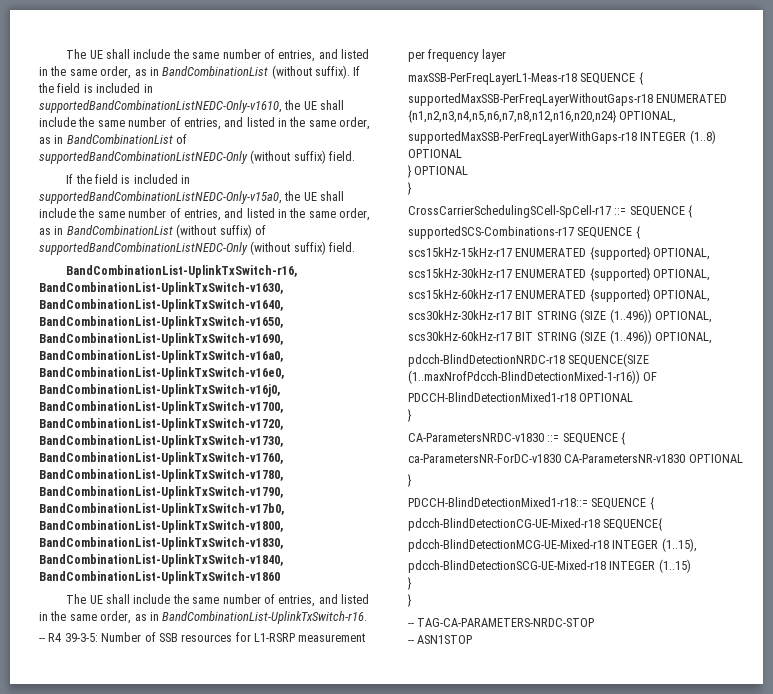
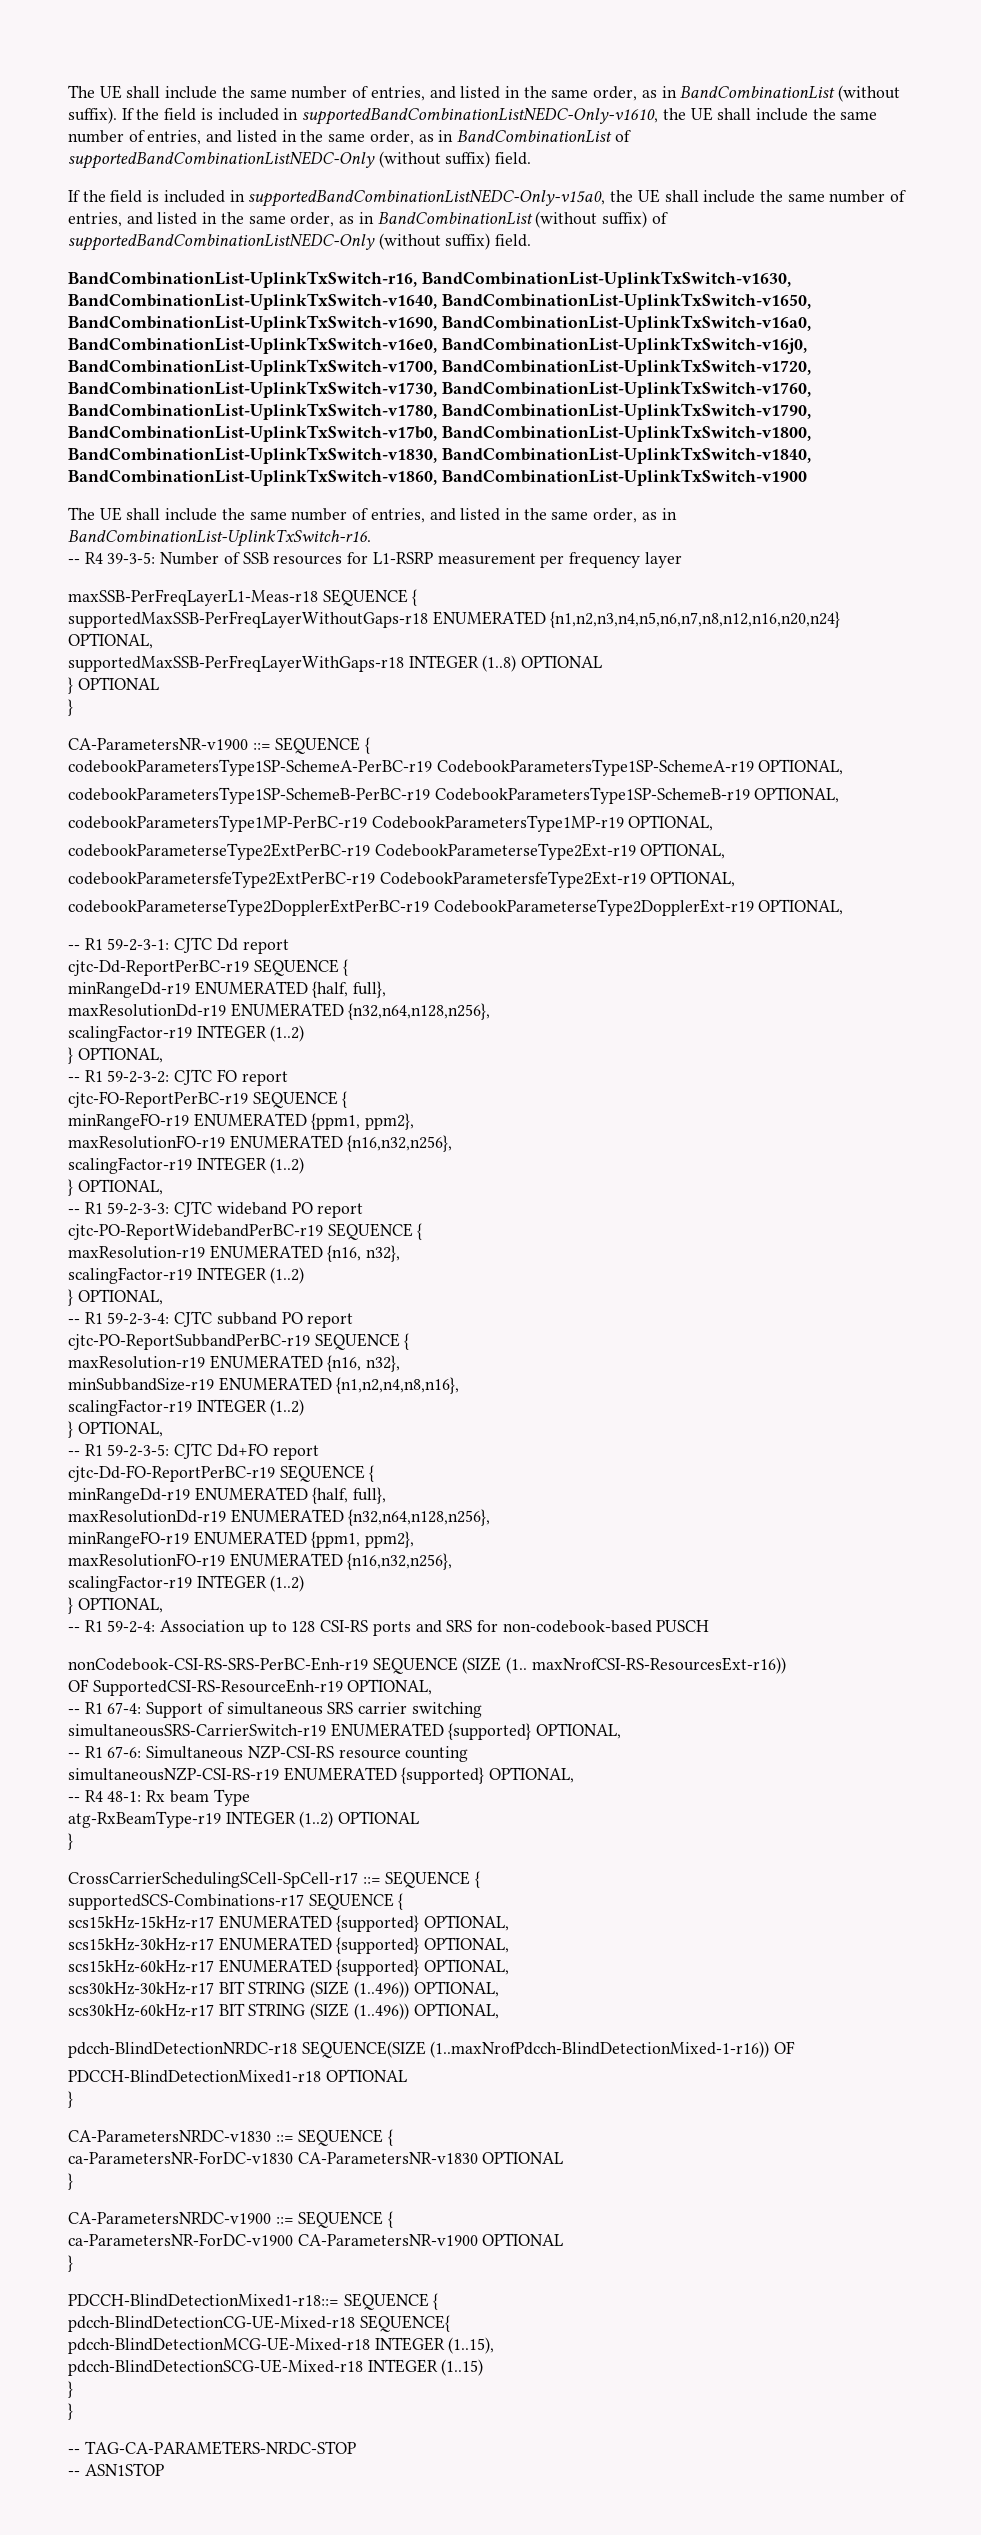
[39,571,280,584] BandCombinationList-UplinkTxSwitch-v1860 -> [68,469,807,486] BandCombinationList-UplinkTxSwitch-v1860, BandCombinationList-UplinkTxSwitch-v1900
(412, 188) none -> [68,737,371,754] [68,759,844,776] [68,787,840,804] [68,815,714,832] [68,843,726,860] [68,871,736,888] [68,899,844,916] [68,937,289,954] [68,959,349,976] [68,981,387,998] [68,1003,491,1020] [68,1025,305,1042] [68,1047,163,1064] [68,1069,288,1086] [68,1091,348,1108] [68,1113,415,1130] [68,1135,453,1152] [68,1157,305,1174] [68,1179,163,1196] [68,1201,364,1218] [68,1223,423,1240] [68,1245,401,1262] [68,1267,305,1284] [68,1289,163,1306] [68,1311,354,1328] [68,1333,410,1350] [68,1355,401,1372] [68,1377,460,1394] [68,1399,305,1416] [68,1421,163,1438] [68,1443,319,1460] [68,1465,375,1482] [68,1487,387,1504] [68,1509,491,1526] [68,1531,415,1548] [68,1553,453,1570] [68,1575,305,1592] [68,1597,163,1614] [68,1620,710,1636] [68,1657,786,1674] [68,1679,433,1696] [68,1702,482,1718] [68,1723,622,1740] [68,1745,469,1762] [68,1767,575,1784] [68,1789,250,1806] [68,1811,420,1828] [68,1833,73,1850] // CA-ParametersNR-v1900 ::= SEQUENCE { // codebookParametersType1SP-SchemeA-PerBC-r19 CodebookParametersType1SP-SchemeA-r19 OPTIONAL, // codebookParametersType1SP-SchemeB-PerBC-r19 CodebookParametersType1SP-SchemeB-r19 OPTIONAL, // codebookParametersType1MP-PerBC-r19 CodebookParametersType1MP-r19 OPTIONAL, // codebookParameterseType2ExtPerBC-r19 CodebookParameterseType2Ext-r19 OPTIONAL, // codebookParametersfeType2ExtPerBC-r19 CodebookParametersfeType2Ext-r19 OPTIONAL, // codebookParameterseType2DopplerExtPerBC-r19 CodebookParameterseType2DopplerExt-r19 OPTIONAL, // -- R1 59-2-3-1: CJTC Dd report // cjtc-Dd-ReportPerBC-r19 SEQUENCE { // minRangeDd-r19 ENUMERATED {half, full}, // maxResolutionDd-r19 ENUMERATED {n32,n64,n128,n256}, // scalingFactor-r19 INTEGER (1..2) // } OPTIONAL, // -- R1 59-2-3-2: CJTC FO report // cjtc-FO-ReportPerBC-r19 SEQUENCE { // minRangeFO-r19 ENUMERATED {ppm1, ppm2}, // maxResolutionFO-r19 ENUMERATED {n16,n32,n256}, // scalingFactor-r19 INTEGER (1..2) // } OPTIONAL, // -- R1 59-2-3-3: CJTC wideband PO report // cjtc-PO-ReportWidebandPerBC-r19 SEQUENCE { // maxResolution-r19 ENUMERATED {n16, n32}, // scalingFactor-r19 INTEGER (1..2) // } OPTIONAL, // -- R1 59-2-3-4: CJTC subband PO report // cjtc-PO-ReportSubbandPerBC-r19 SEQUENCE { // maxResolution-r19 ENUMERATED {n16, n32}, // minSubbandSize-r19 ENUMERATED {n1,n2,n4,n8,n16}, // scalingFactor-r19 INTEGER (1..2) // } OPTIONAL, // -- R1 59-2-3-5: CJTC Dd+FO report // cjtc-Dd-FO-ReportPerBC-r19 SEQUENCE { // minRangeDd-r19 ENUMERATED {half, full}, // maxResolutionDd-r19 ENUMERATED {n32,n64,n128,n256}, // minRangeFO-r19 ENUMERATED {ppm1, ppm2}, // maxResolutionFO-r19 ENUMERATED {n16,n32,n256}, // scalingFactor-r19 INTEGER (1..2) // } OPTIONAL, // -- R1 59-2-4: Association up to 128 CSI-RS ports and SRS for non-codebook-based PUSCH // nonCodebook-CSI-RS-SRS-PerBC-Enh-r19 SEQUENCE (SIZE (1.. maxNrofCSI-RS-ResourcesExt-r16)) // OF SupportedCSI-RS-ResourceEnh-r19 OPTIONAL, // -- R1 67-4: Support of simultaneous SRS carrier switching // simultaneousSRS-CarrierSwitch-r19 ENUMERATED {supported} OPTIONAL, // -- R1 67-6: Simultaneous NZP-CSI-RS resource counting // simultaneousNZP-CSI-RS-r19 ENUMERATED {supported} OPTIONAL, // -- R4 48-1: Rx beam Type // atg-RxBeamType-r19 INTEGER (1..2) OPTIONAL // }
(412, 480) none -> [68,2211,394,2228] [68,2233,564,2246] [68,2255,73,2272] // CA-ParametersNRDC-v1900 ::= SEQUENCE { // ca-ParametersNR-ForDC-v1900 CA-ParametersNR-v1900 OPTIONAL // }

